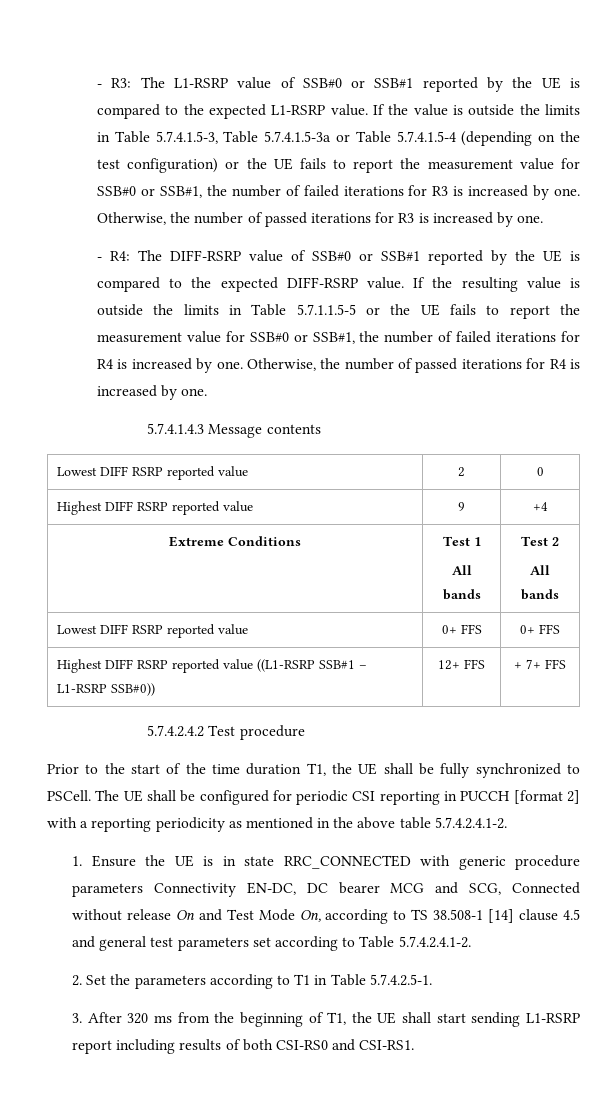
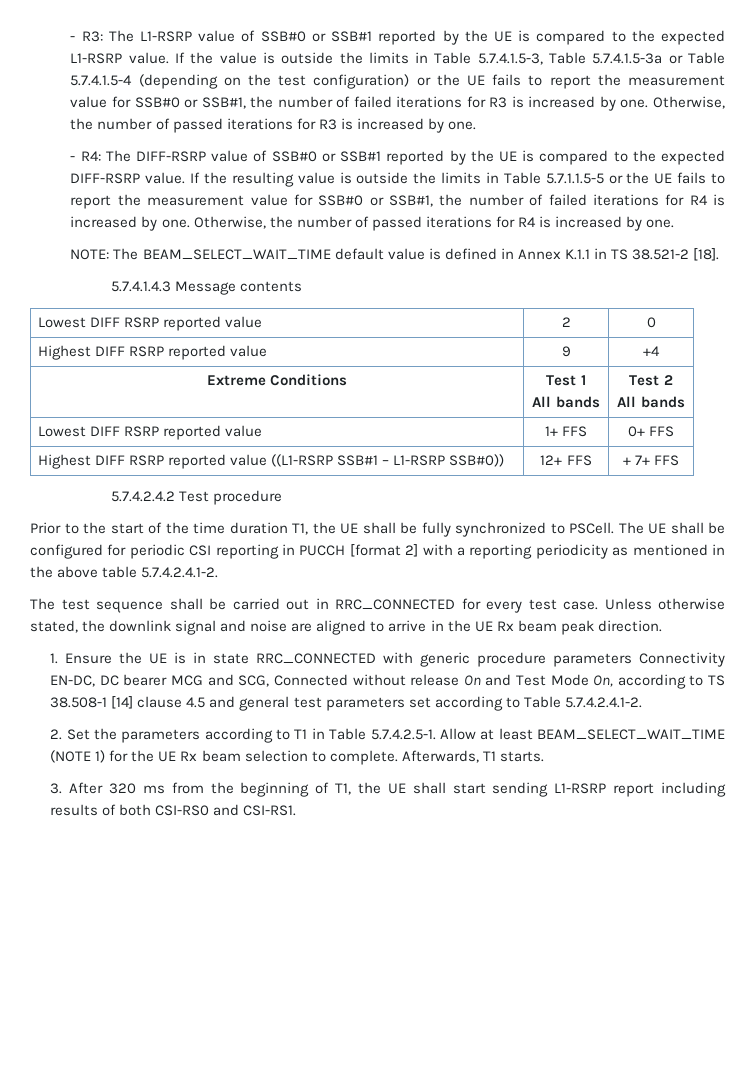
(208, 392) none -> [70,248,720,261] // NOTE: The BEAM_SELECT_WAIT_TIME default value is defined in Annex K.1.1 in TS 38.521-2 [18].
[441,625,457,634] 0+ -> [544,426,558,436] 1+
(507, 823) none -> [30,598,725,613] [30,620,662,635] // The test sequence shall be carried out in RRC_CONNECTED for every test case. Unless otherwise stated, the downlink signal and noise are aligned to arrive in the UE Rx beam peak direction.
(432, 980) none -> [439,728,725,740] [50,750,544,765] Allow at least BEAM_SELECT_WAIT_TIME (NOTE 1) for the UE Rx beam selection to complete. Afterwards, T1 starts.

